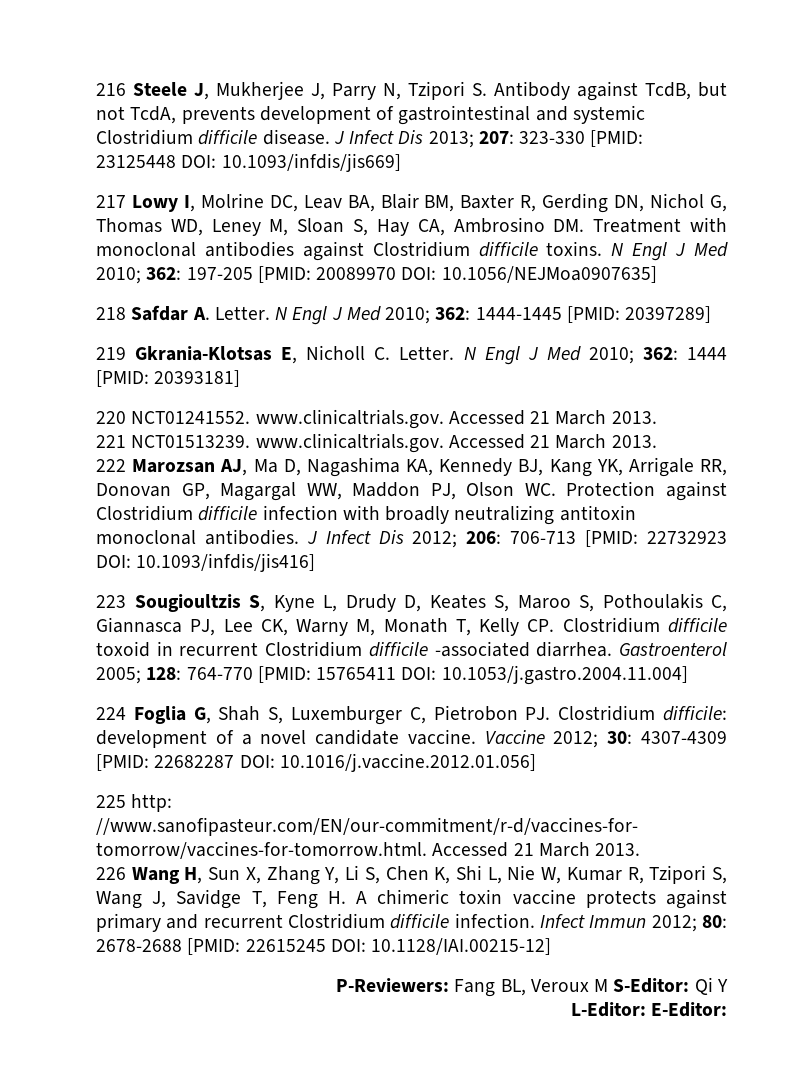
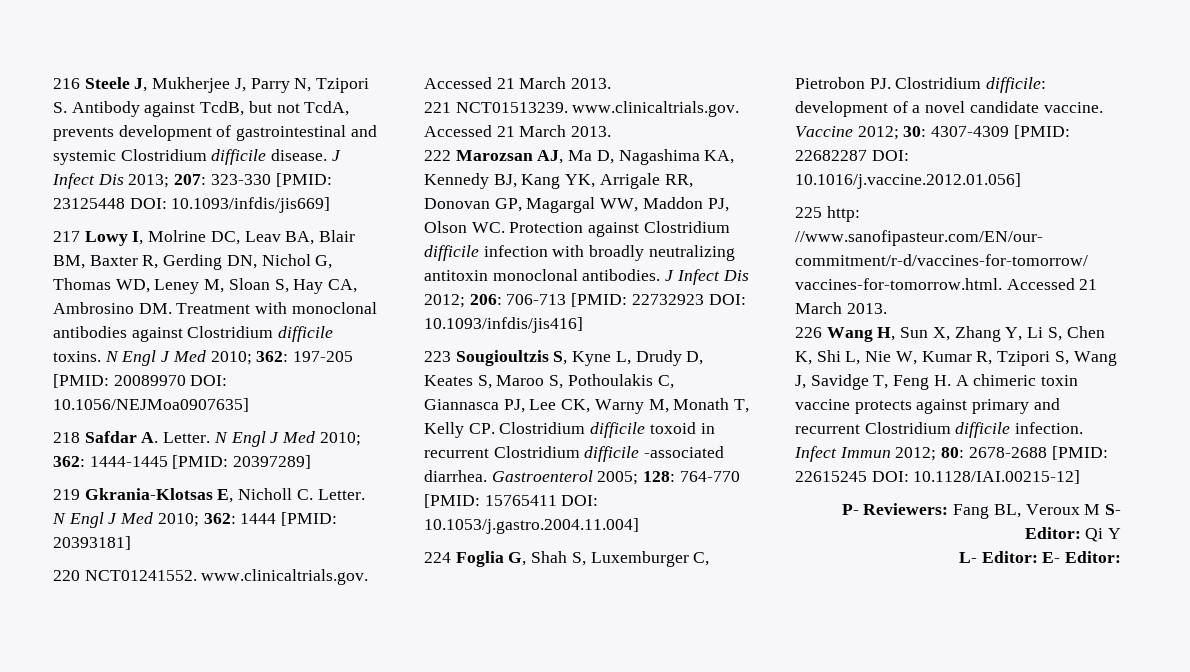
[336,978,450,992] P-Reviewers: -> [841,503,949,515] P- Reviewers:
[613,978,690,993] S-Editor: -> [1105,504,1121,515] [1024,527,1081,539] S- Editor:
[570,1002,727,1017] L-Editor: E-Editor: -> [958,551,1121,563] L- Editor: E- Editor:

